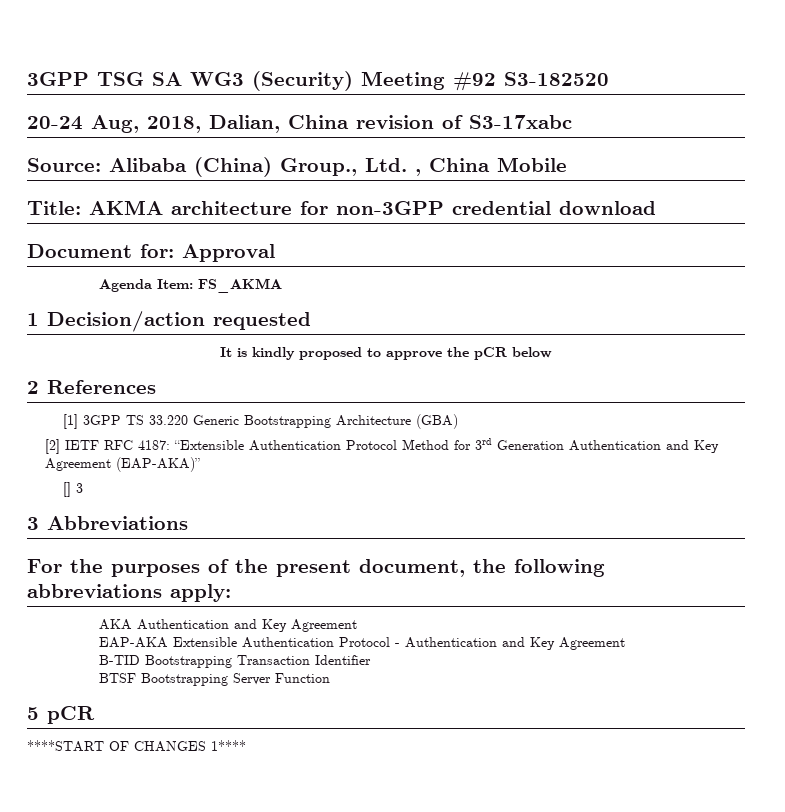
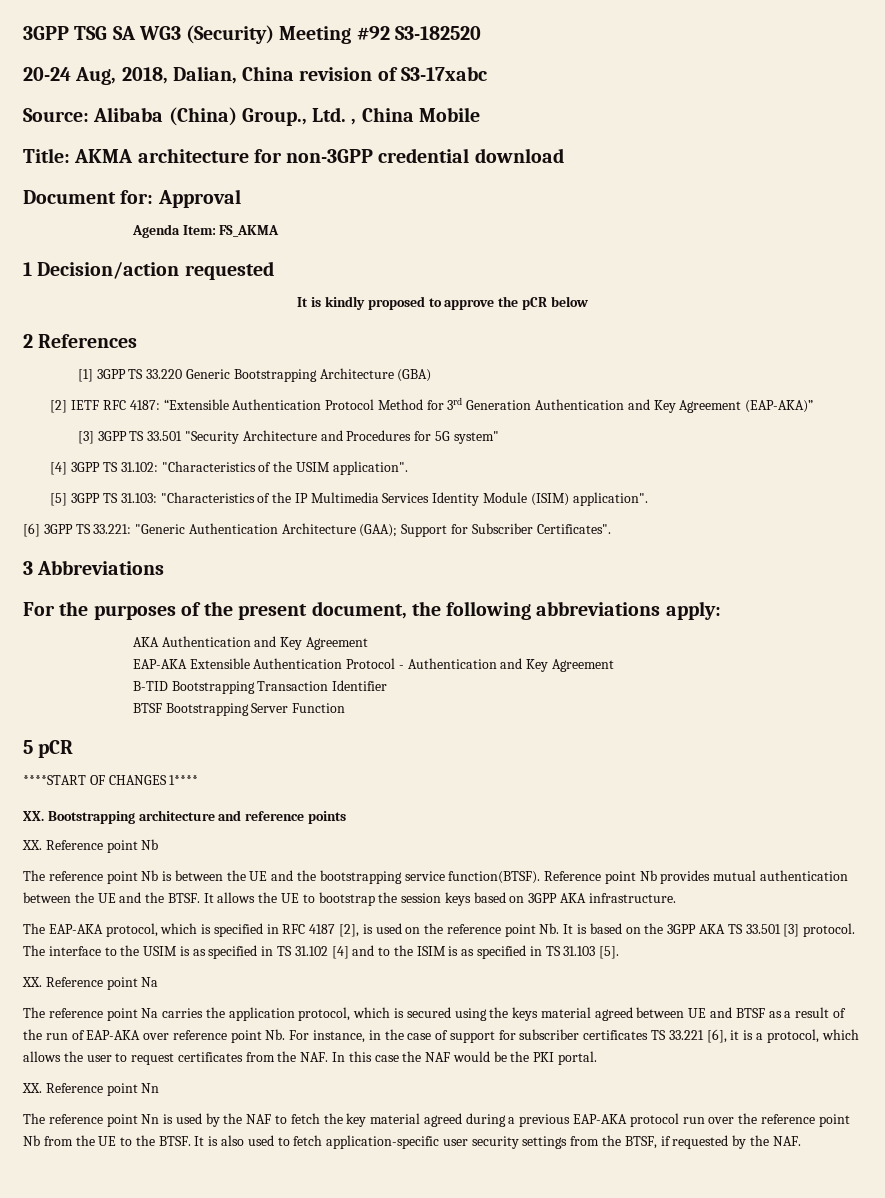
[62,482,83,497] [] 3 -> [77,430,499,444] [50,461,408,475] [50,492,648,506] [23,523,611,537] [3] 3GPP TS 33.501 "Security Architecture and Procedures for 5G system" // [4] 3GPP TS 31.102: "Characteristics of the USIM application". // [5] 3GPP TS 31.103: "Characteristics of the IP Multimedia Services Identity Module (ISIM) application". // [6] 3GPP TS 33.221: "Generic Authentication Architecture (GAA); Support for Subscriber Certificates".
(246, 745) none -> [23,810,346,824] [22,839,159,853] [23,870,849,884] [23,892,676,906] [23,923,856,937] [23,945,620,959] [22,977,159,990] [23,1007,846,1021] [23,1029,859,1043] [23,1051,598,1065] [22,1083,160,1096] [23,1113,850,1127] [23,1135,801,1149] // XX. Bootstrapping architecture and reference points // XX. Reference point Nb // The reference point Nb is between the UE and the bootstrapping service function(BTSF). Reference point Nb provides mutual authentication between the UE and the BTSF. It allows the UE to bootstrap the session keys based on 3GPP AKA infrastructure. // The EAP-AKA protocol, which is specified in RFC 4187 [2], is used on the reference point Nb. It is based on the 3GPP AKA TS 33.501 [3] protocol. The interface to the USIM is as specified in TS 31.102 [4] and to the ISIM is as specified in TS 31.103 [5]. // XX. Reference point Na // The reference point Na carries the application protocol, which is secured using the keys material agreed between UE and BTSF as a result of the run of EAP-AKA over reference point Nb. For instance, in the case of support for subscriber certificates TS 33.221 [6], it is a protocol, which allows the user to request certificates from the NAF. In this case the NAF would be the PKI portal. // XX. Reference point Nn // The reference point Nn is used by the NAF to fetch the key material agreed during a previous EAP-AKA protocol run over the reference point Nb from the UE to the BTSF. It is also used to fetch application-specific user security settings from the BTSF, if requested by the NAF.

